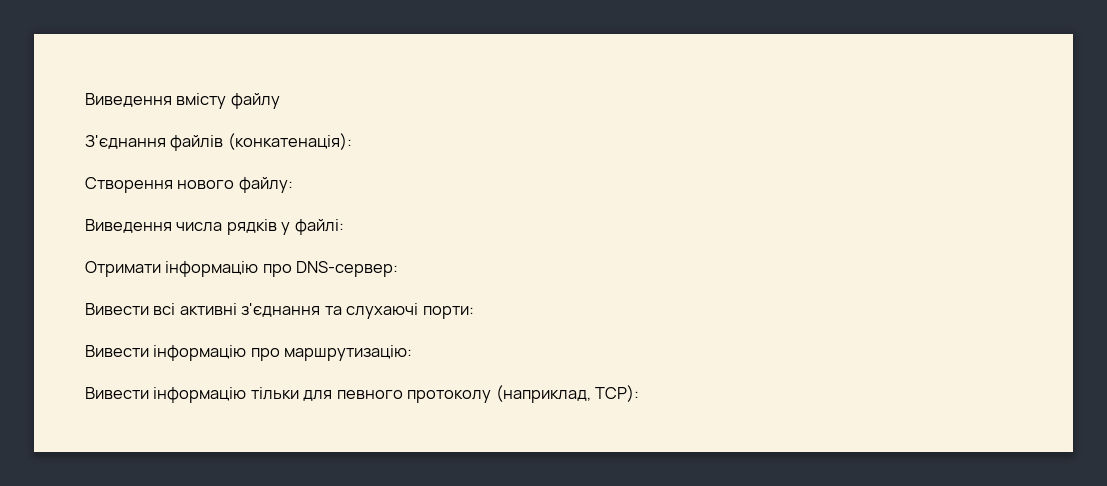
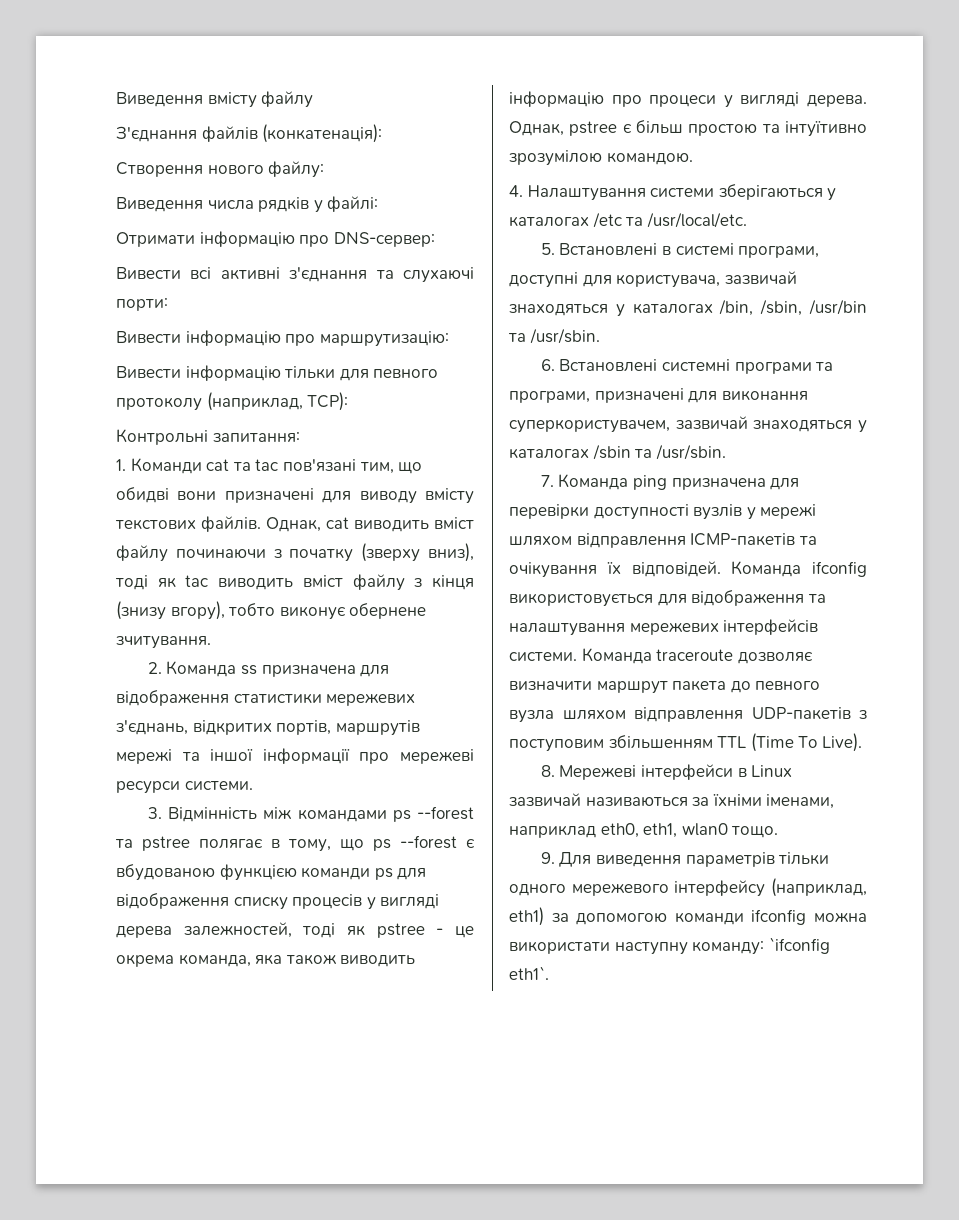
(640, 393) none -> [116,429,300,445] [116,458,423,474] [116,487,474,504] [115,516,474,532] [116,543,475,562] [115,574,474,591] [116,601,427,620] [116,636,211,649] [147,661,390,677] [116,690,416,706] [116,720,420,736] [116,748,474,764] [116,781,253,794] [147,806,474,822] [115,835,475,852] [116,864,427,881] [116,893,440,910] [116,922,474,938] [116,954,416,967] [509,91,867,108] [509,120,867,137] [509,150,693,166] [509,184,837,201] [509,212,747,228] [540,243,820,258] [509,271,797,288] [509,299,867,317] [508,328,600,344] [540,359,834,374] [509,388,808,403] [509,416,867,433] [509,444,726,460] [540,474,800,490] [509,504,817,520] [509,533,817,548] [509,561,867,578] [509,590,826,607] [509,619,819,636] [509,648,813,664] [509,680,821,694] [509,707,867,723] [509,733,862,752] [540,764,793,780] [509,793,835,809] [509,823,779,838] [540,852,830,867] [509,878,867,897] [509,907,867,926] [509,937,830,955] [509,966,549,980] // Контрольні запитання: // 1. Команди cat та tac пов'язані тим, що обидві вони призначені для виводу вмісту текстових файлів. Однак, cat виводить вміст файлу починаючи з початку (зверху вниз), тоді як tac виводить вміст файлу з кінця (знизу вгору), тобто виконує обернене зчитування. // 2. Команда ss призначена для відображення статистики мережевих з'єднань, відкритих портів, маршрутів мережі та іншої інформації про мережеві ресурси системи. // 3. Відмінність між командами ps --forest та pstree полягає в тому, що ps --forest є вбудованою функцією команди ps для відображення списку процесів у вигляді дерева залежностей, тоді як pstree - це окрема команда, яка також виводить інформацію про процеси у вигляді дерева. Однак, pstree є більш простою та інтуїтивно зрозумілою командою. // 4. Налаштування системи зберігаються у каталогах /etc та /usr/local/etc. // 5. Встановлені в системі програми, доступні для користувача, зазвичай знаходяться у каталогах /bin, /sbin, /usr/bin та /usr/sbin. // 6. Встановлені системні програми та програми, призначені для виконання суперкористувачем, зазвичай знаходяться у каталогах /sbin та /usr/sbin. // 7. Команда ping призначена для перевірки доступності вузлів у мережі шляхом відправлення ICMP-пакетів та очікування їх відповідей. Команда ifconfig використовується для відображення та налаштування мережевих інтерфейсів системи. Команда traceroute дозволяє визначити маршрут пакета до певного вузла шляхом відправлення UDP-пакетів з поступовим збільшенням TTL (Time To Live). // 8. Мережеві інтерфейси в Linux зазвичай називаються за їхніми іменами, наприклад eth0, eth1, wlan0 тощо. // 9. Для виведення параметрів тільки одного мережевого інтерфейсу (наприклад, eth1) за допомогою команди ifconfig можна використати наступну команду: `ifconfig eth1`.

